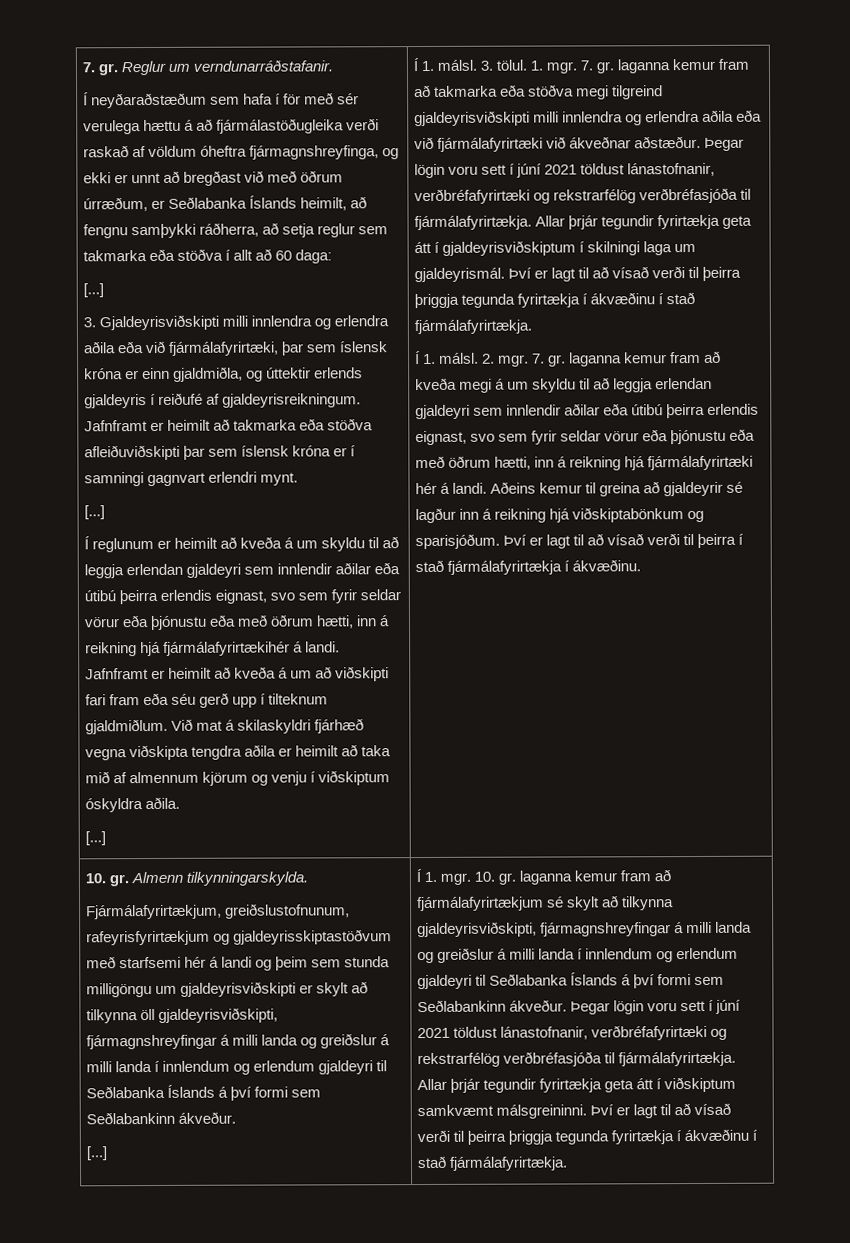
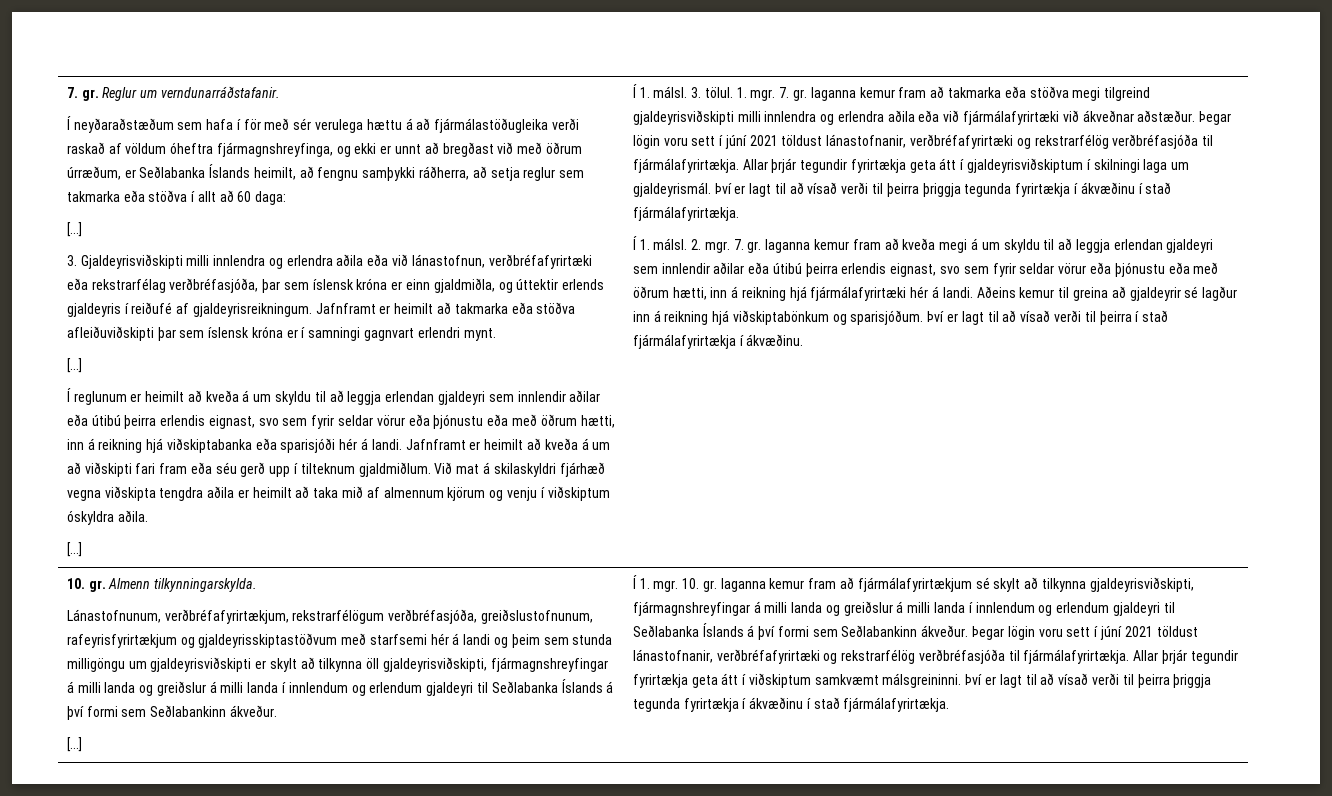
[168,341,280,356] fjármálafyrirtæki, -> [411,254,592,269] [66,278,259,293] lánastofnun, verðbréfafyrirtæki eða rekstrarfélag verðbréfasjóða,
[162,641,290,656] fjármálafyrirtækihér -> [166,438,358,453] viðskiptabanka eða sparisjóði hér
[85,904,222,920] Fjármálafyrirtækjum, -> [66,609,478,624] Lánastofnunum, verðbréfafyrirtækjum, rekstrarfélögum verðbréfasjóða,

